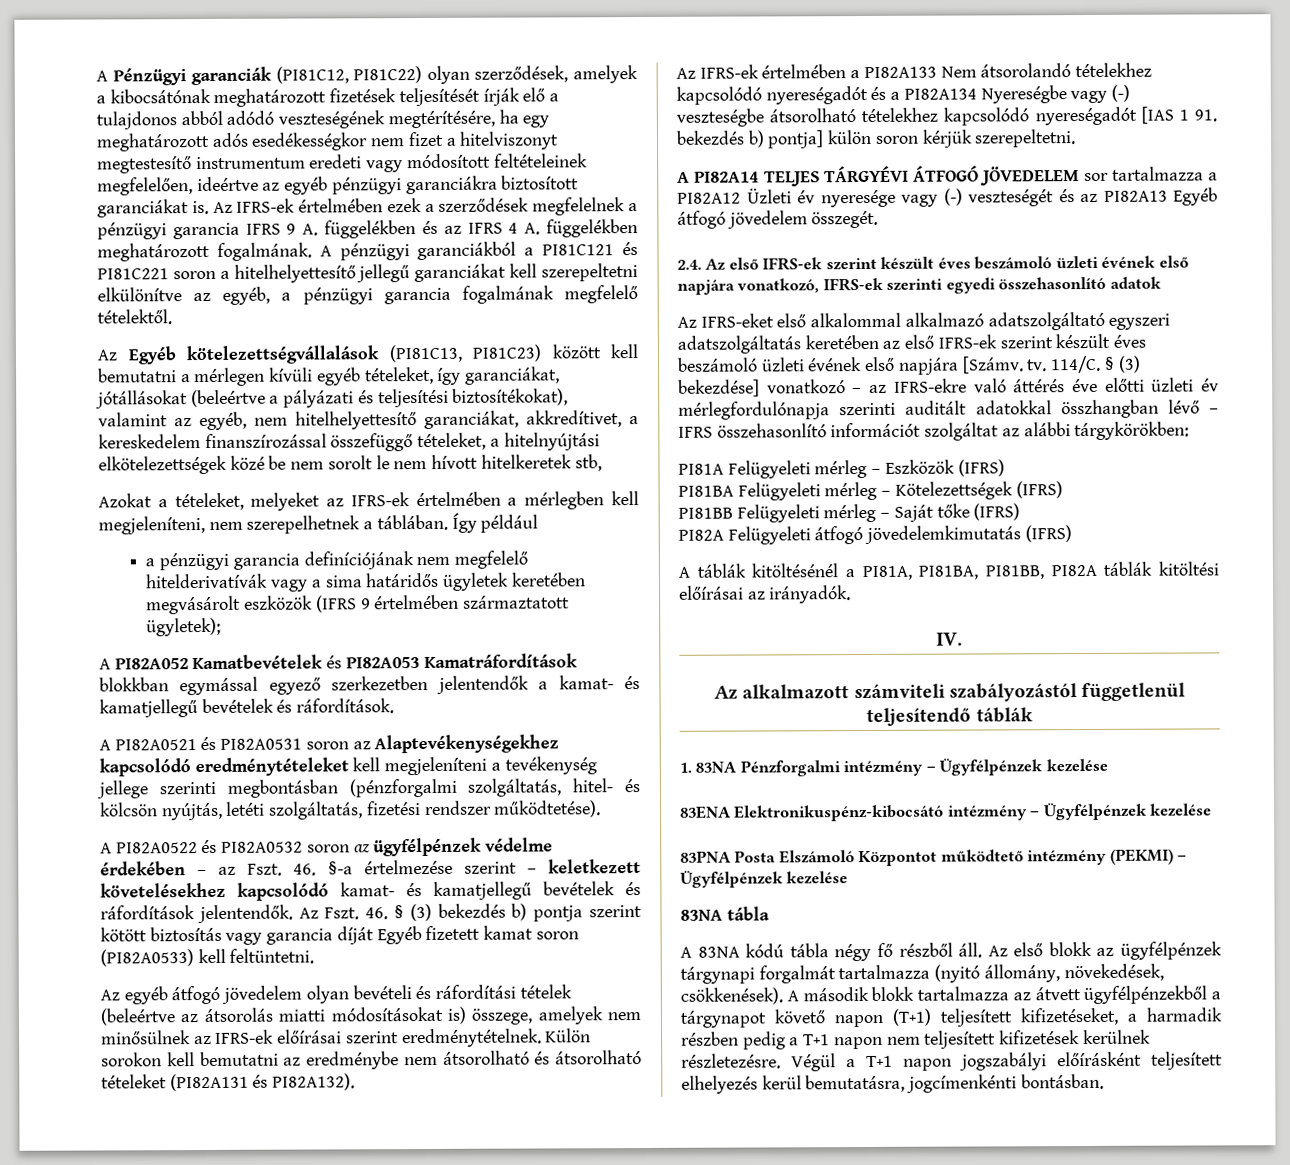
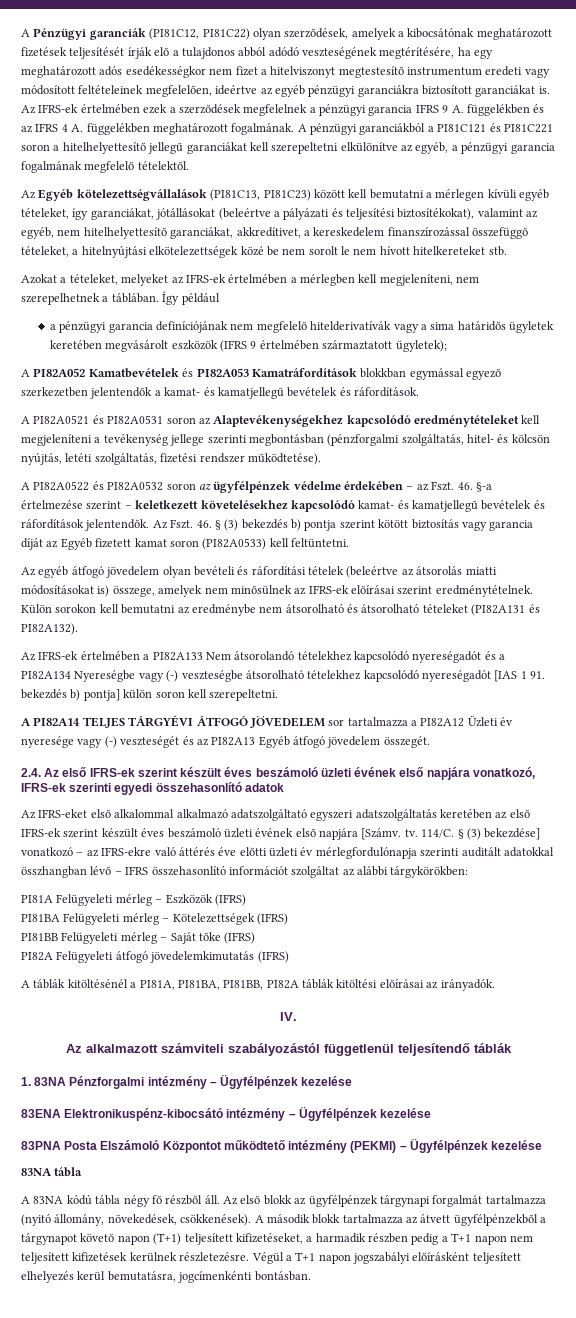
[480,454,602,472] hitelkeretek stb, -> [413,246,507,256] hitelkereteket stb.
(374, 935) none -> [46,540,59,548] az
[921,129,973,148] kérjük -> [187,689,207,698] kell

